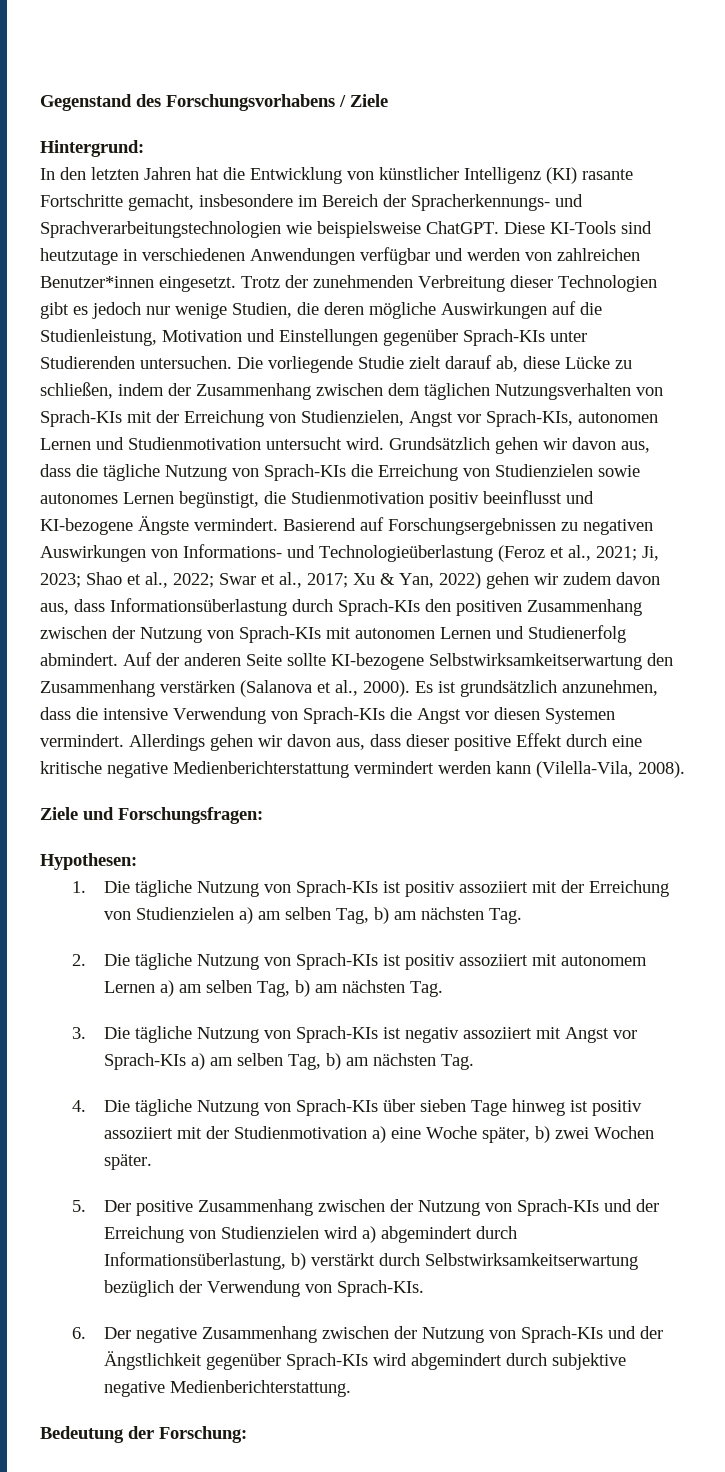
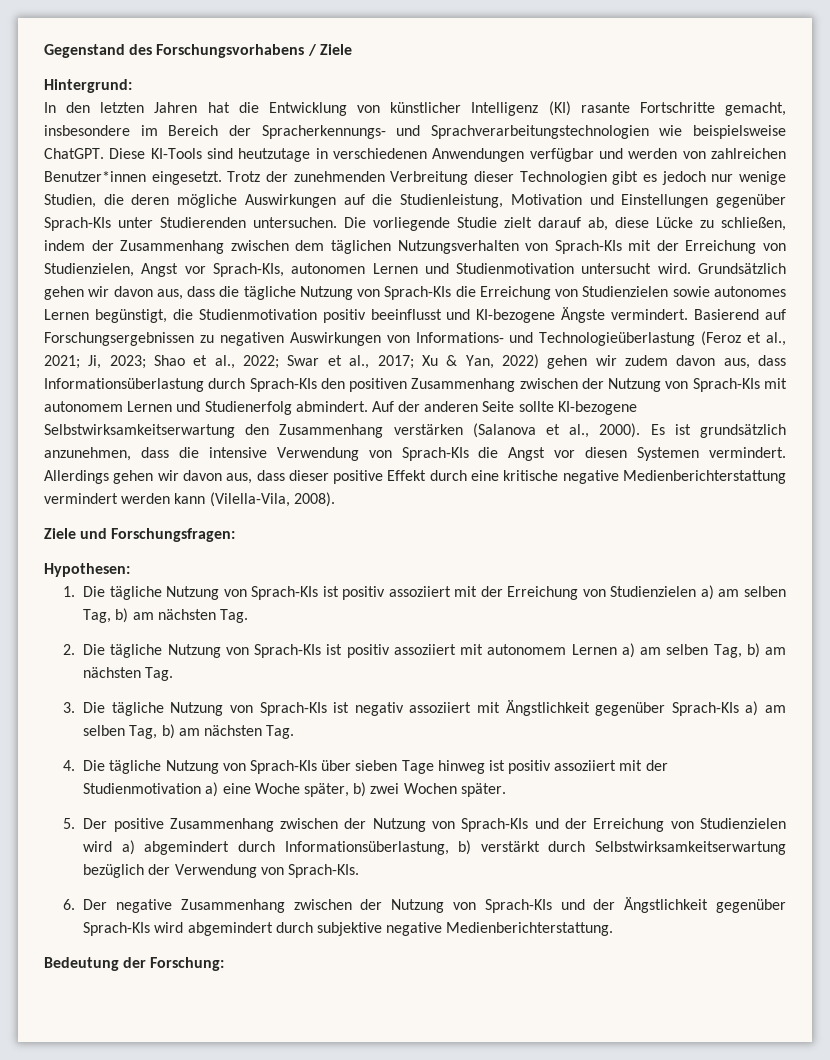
[355,628,435,639] autonomen -> [44,401,123,412] autonomem
[564,1027,637,1043] Angst vor -> [505,700,666,716] Ängstlichkeit gegenüber

